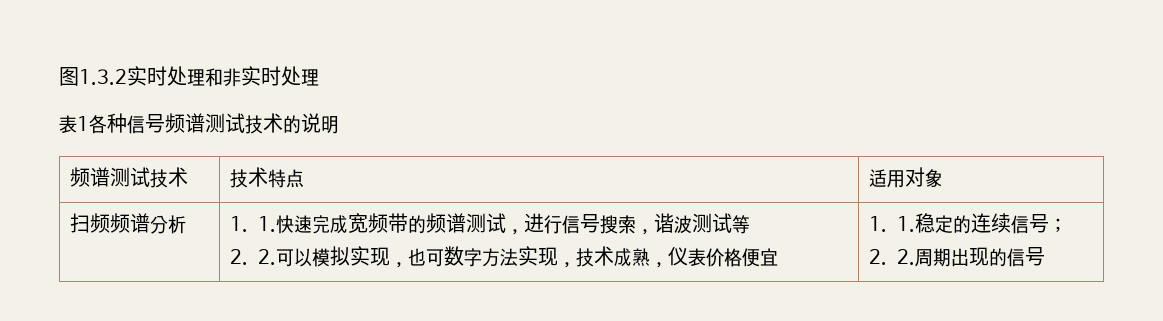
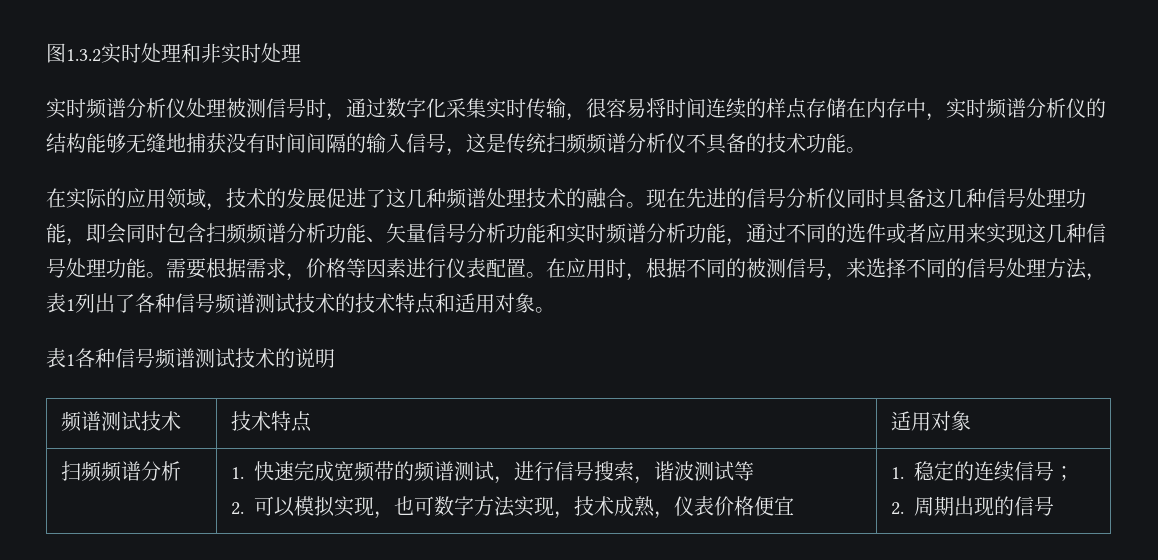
(319, 77) none -> [46,98,1106,121] [46,133,866,156] [46,188,1086,211] [46,223,1106,246] [46,258,1106,281] [46,293,555,314] // 实时频谱分析仪处理被测信号时，通过数字化采集实时传输，很容易将时间连续的样点存储在内存中，实时频谱分析仪的结构能够无缝地捕获没有时间间隔的输入信号，这是传统扫频频谱分析仪不具备的技术功能。 // 在实际的应用领域，技术的发展促进了这几种频谱处理技术的融合。现在先进的信号分析仪同时具备这几种信号处理功能，即会同时包含扫频频谱分析功能、矢量信号分析功能和实时频谱分析功能，通过不同的选件或者应用来实现这几种信号处理功能。需要根据需求，价格等因素进行仪表配置。在应用时，根据不同的被测信号，来选择不同的信号处理方法，表1列出了各种信号频谱测试技术的技术特点和适用对象。
[257,216,276,232] 1. -> (244, 473) none
[257,249,276,265] 2. -> (244, 508) none
[896,216,915,232] 1. -> (904, 473) none
[896,249,915,265] 2. -> (904, 508) none

